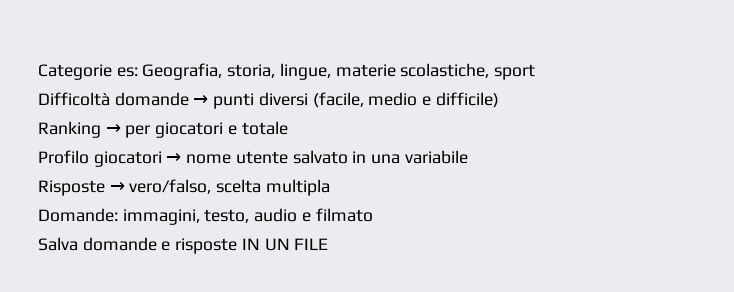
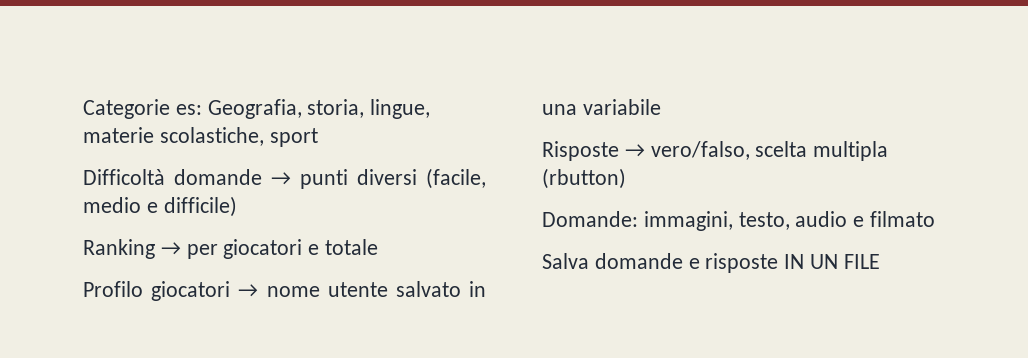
(330, 187) none -> [542,168,626,189] (rbutton)

